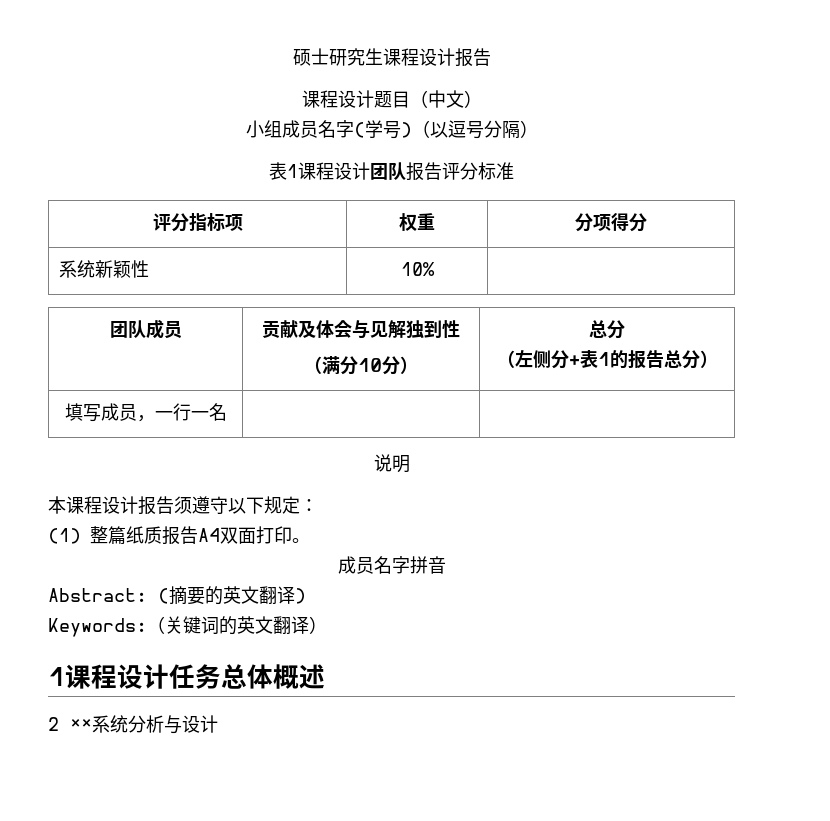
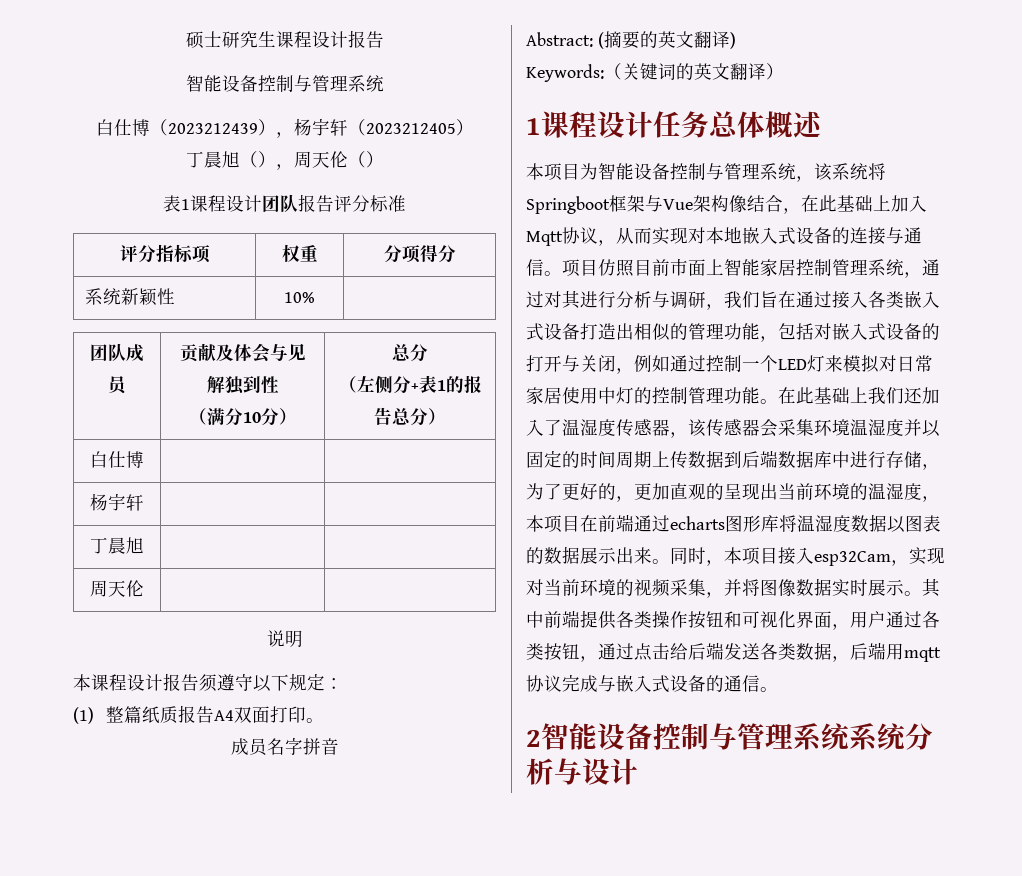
[301,90,482,108] [245,120,520,139] 课程设计题目（中文） // 小组成员名字(学号)（以逗号分隔 -> [185,75,384,92] [95,118,474,138] [185,151,366,170] 智能设备控制与管理系统 // 白仕博（2023212439），杨宇轩（2023212405） // 丁晨旭（），周天伦（
[64,403,227,422] 填写成员，一行一名 -> [90,451,144,468] [90,493,144,511] [90,537,144,554] [90,580,144,597] 白仕博 | | // 杨宇轩 | | // 丁晨旭 | | // 周天伦
[48,717,92,731] 2 ×× -> [526,163,886,182] [526,195,927,214] [526,227,922,246] [526,258,940,278] [526,290,940,310] [526,323,940,342] [526,354,933,374] [526,387,940,405] [526,419,940,438] [526,450,940,470] [526,483,940,502] [526,514,941,533] [526,546,945,566] [526,578,941,598] [526,610,940,630] [526,642,941,662] [526,674,778,693] [526,723,850,751] 本项目为智能设备控制与管理系统，该系统将Springboot框架与Vue架构像结合，在此基础上加入Mqtt协议，从而实现对本地嵌入式设备的连接与通信。项目仿照目前市面上智能家居控制管理系统，通过对其进行分析与调研，我们旨在通过接入各类嵌入式设备打造出相似的管理功能，包括对嵌入式设备的打开与关闭，例如通过控制一个LED灯来模拟对日常家居使用中灯的控制管理功能。在此基础上我们还加入了温湿度传感器，该传感器会采集环境温湿度并以固定的时间周期上传数据到后端数据库中进行存储，为了更好的，更加直观的呈现出当前环境的温湿度，本项目在前端通过echarts图形库将温湿度数据以图表的数据展示出来。同时，本项目接入esp32Cam，实现对当前环境的视频采集，并将图像数据实时展示。其中前端提供各类操作按钮和可视化界面，用户通过各类按钮，通过点击给后端发送各类数据，后端用mqtt协议完成与嵌入式设备的通信。 // 2智能设备控制与管理系统

